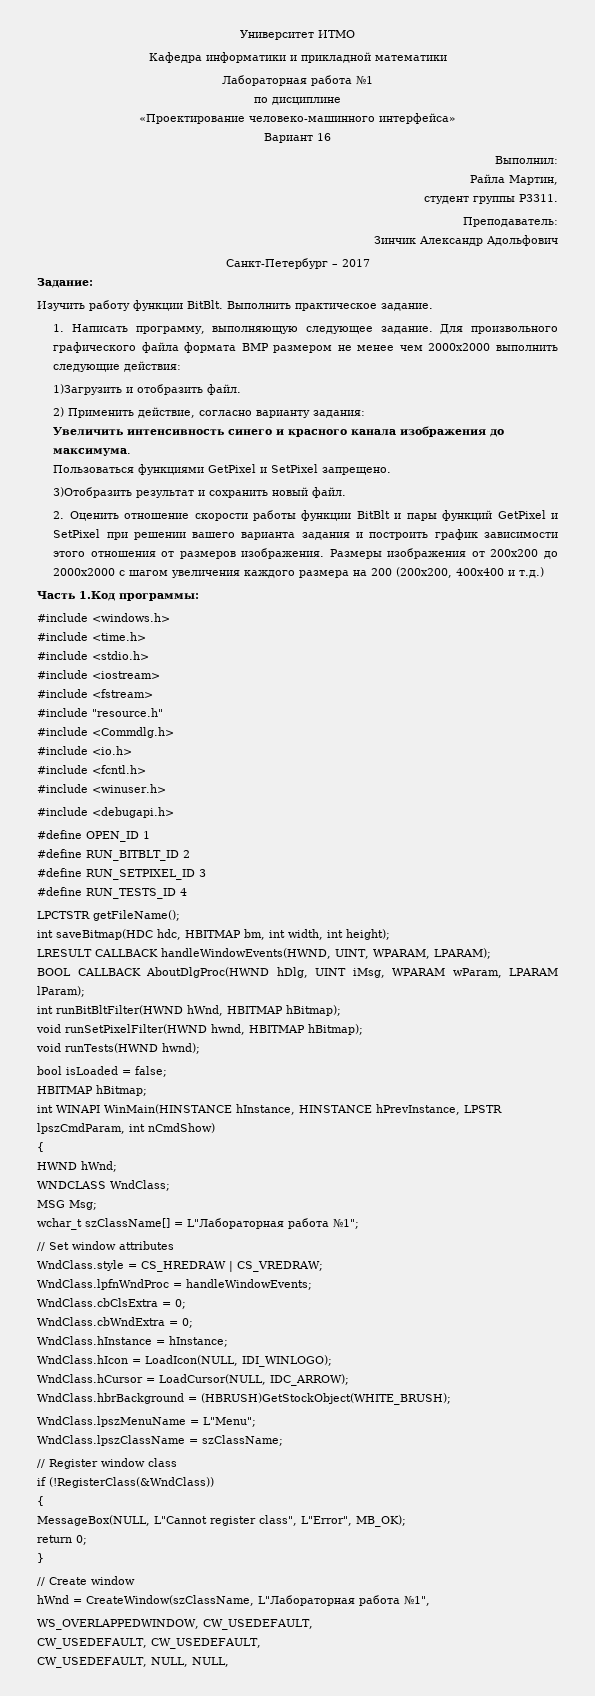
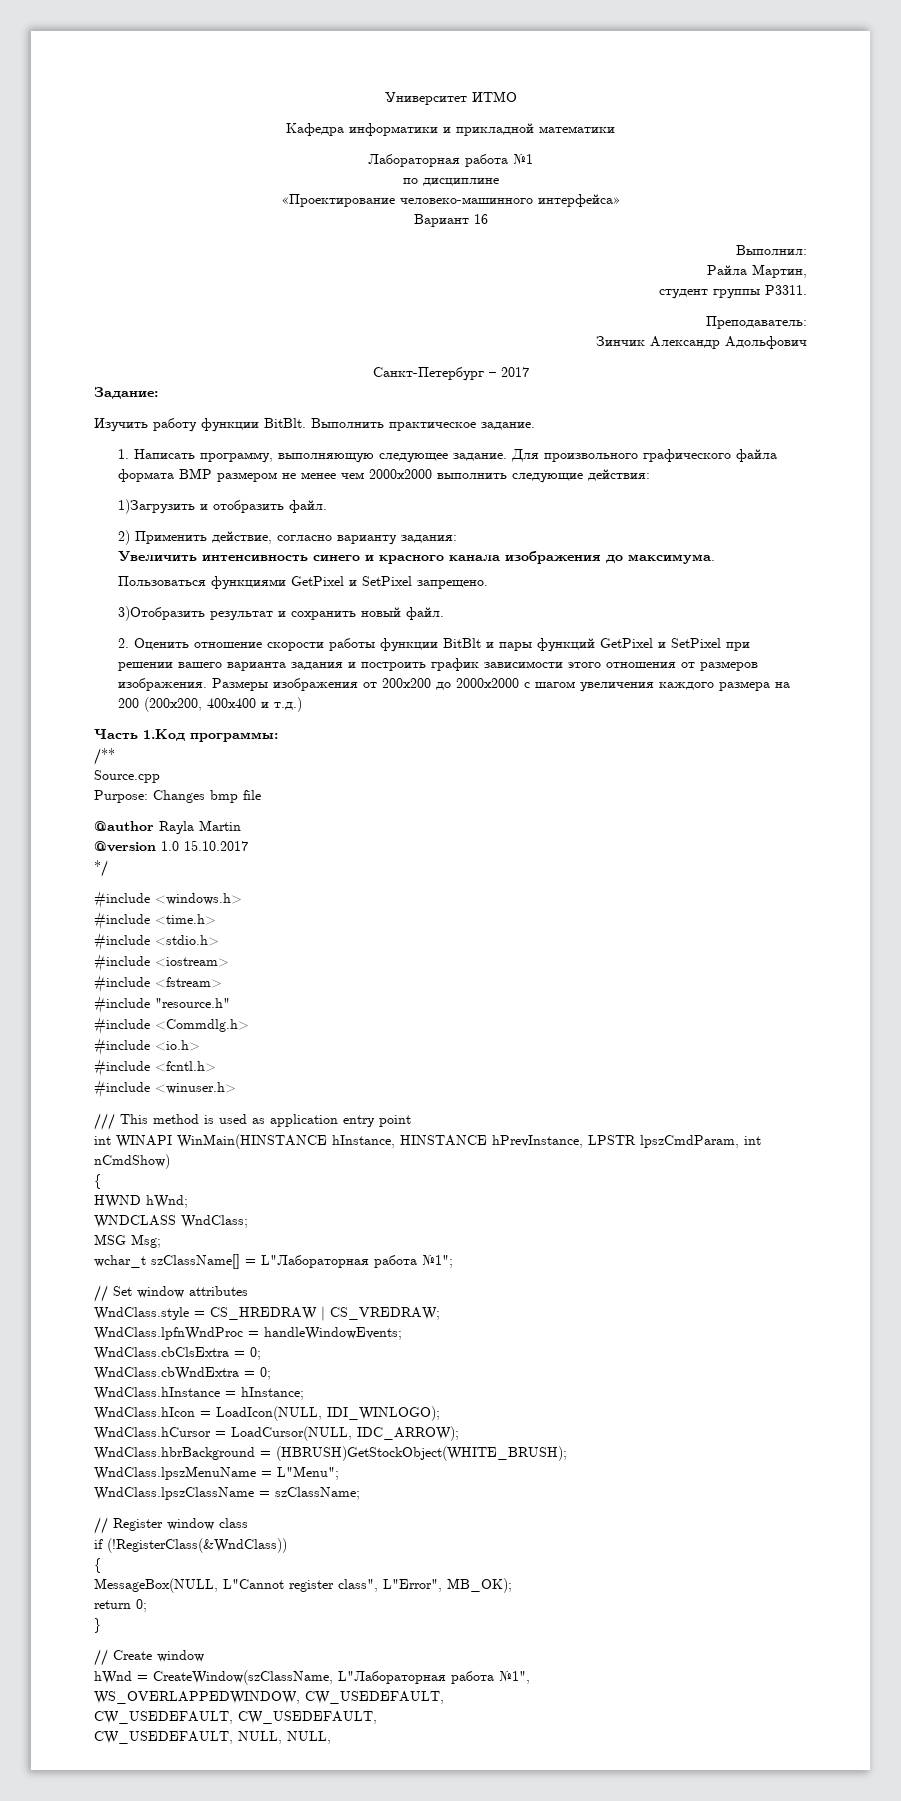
(199, 597) none -> [94,748,115,765] [94,770,160,783] [94,790,261,803] [94,820,241,834] [94,840,248,852] [94,860,108,877] // /** // Source.cpp // Purpose: Changes bmp file // @author Rayla Martin // @version 1.0 15.10.2017 // */
[37,807,174,818] [37,830,150,842] [37,849,190,861] [37,868,206,880] [37,887,187,899] [37,910,180,921] [37,929,390,940] [37,948,491,959] [37,967,558,978] [37,986,85,997] [37,1005,341,1016] [36,1024,363,1035] [36,1043,200,1054] [37,1066,167,1077] [37,1085,147,1096] #include <debugapi.h> // #define OPEN_ID 1 // #define RUN_BITBLT_ID 2 // #define RUN_SETPIXEL_ID 3 // #define RUN_TESTS_ID 4 // LPCTSTR getFileName(); // int saveBitmap(HDC hdc, HBITMAP bm, int width, int height); // LRESULT CALLBACK handleWindowEvents(HWND, UINT, WPARAM, LPARAM); // BOOL CALLBACK AboutDlgProc(HWND hDlg, UINT iMsg, WPARAM wParam, LPARAM lParam); // int runBitBltFilter(HWND hWnd, HBITMAP hBitmap); // void runSetPixelFilter(HWND hwnd, HBITMAP hBitmap); // void runTests(HWND hwnd); // bool isLoaded = false; // HBITMAP hBitmap; -> [94,1113,411,1130] /// This method is used as application entry point

